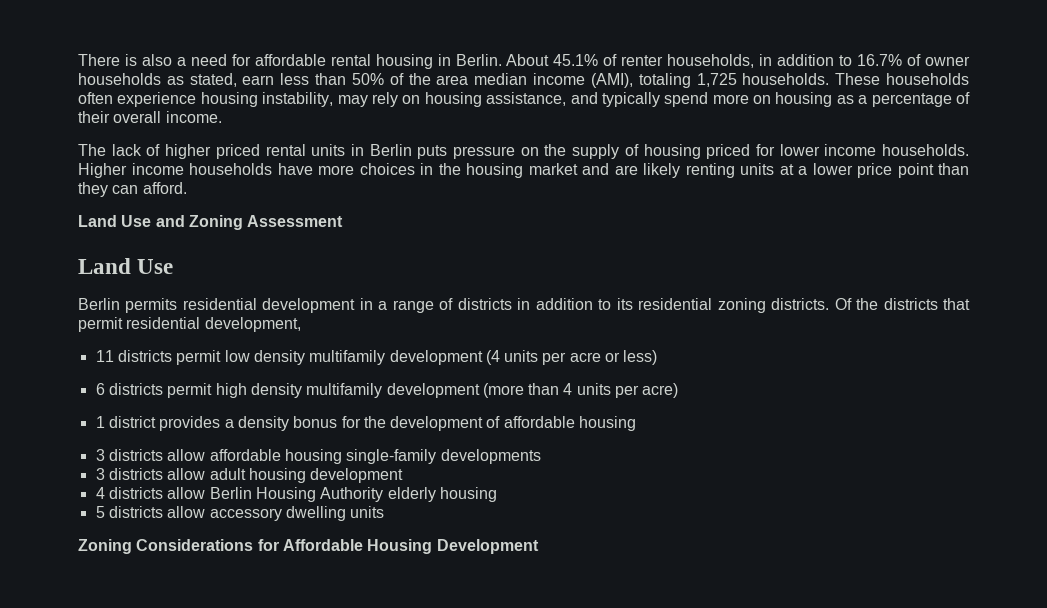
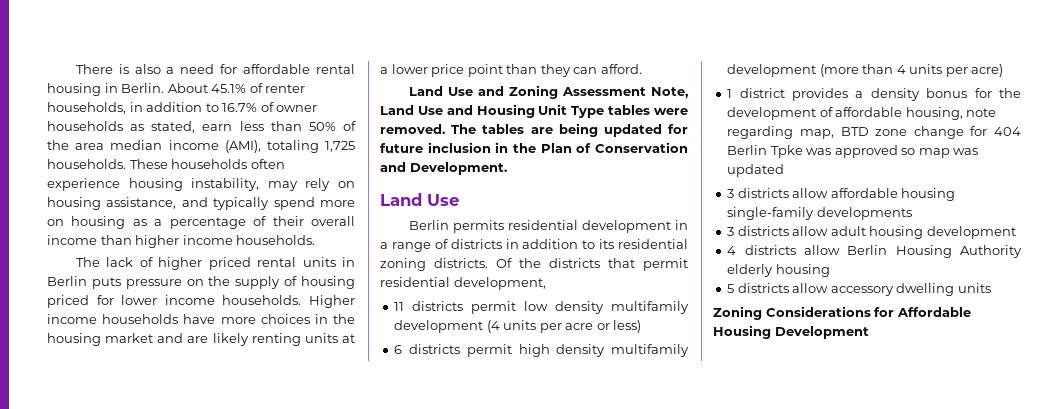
[165,111,222,123] income. -> [47,235,316,248] income than higher income households.
(344, 221) none -> [651,87,688,98] [380,104,688,118] [380,123,688,137] [380,142,688,153] [380,162,507,175] Note, Land Use and Housing Unit Type tables were removed. The tables are being updated for future inclusion in the Plan of Conservation and Development.
[579,416,637,431] housing -> [905,107,997,120] [727,126,1021,139] [727,145,979,158] [727,164,785,177] housing, note regarding map, BTD zone change for 404 Berlin Tpke was approved so map was updated

